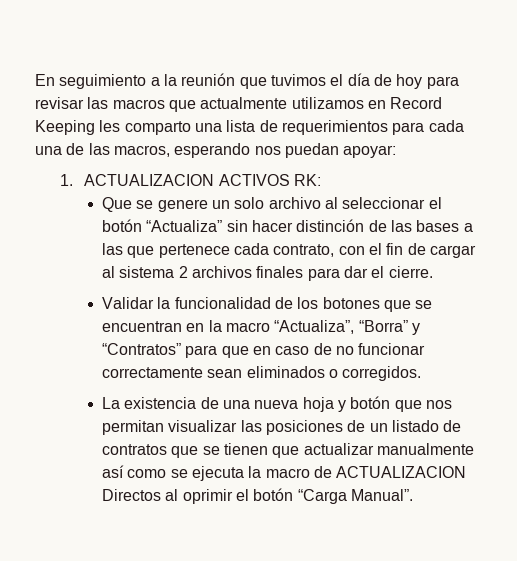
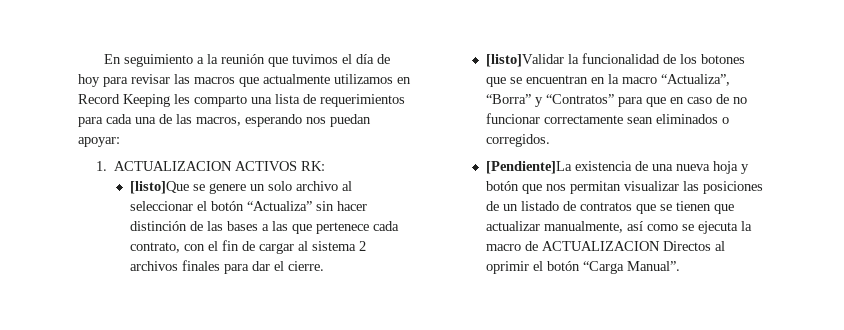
[101,197,132,212] Que -> [129,181,189,194] [listo]Que
[101,297,154,309] Validar -> [485,54,564,67] [listo]Validar
[101,397,120,409] La -> [485,161,572,174] [Pendiente]La
[376,443,474,455] manualmente -> [543,221,623,233] manualmente,

